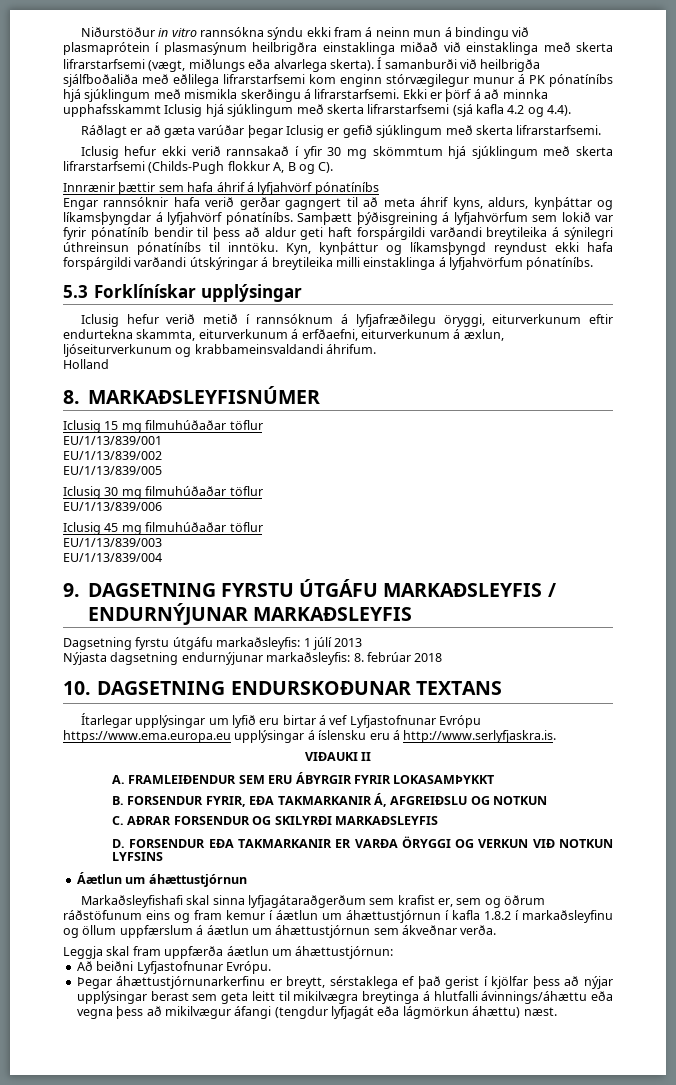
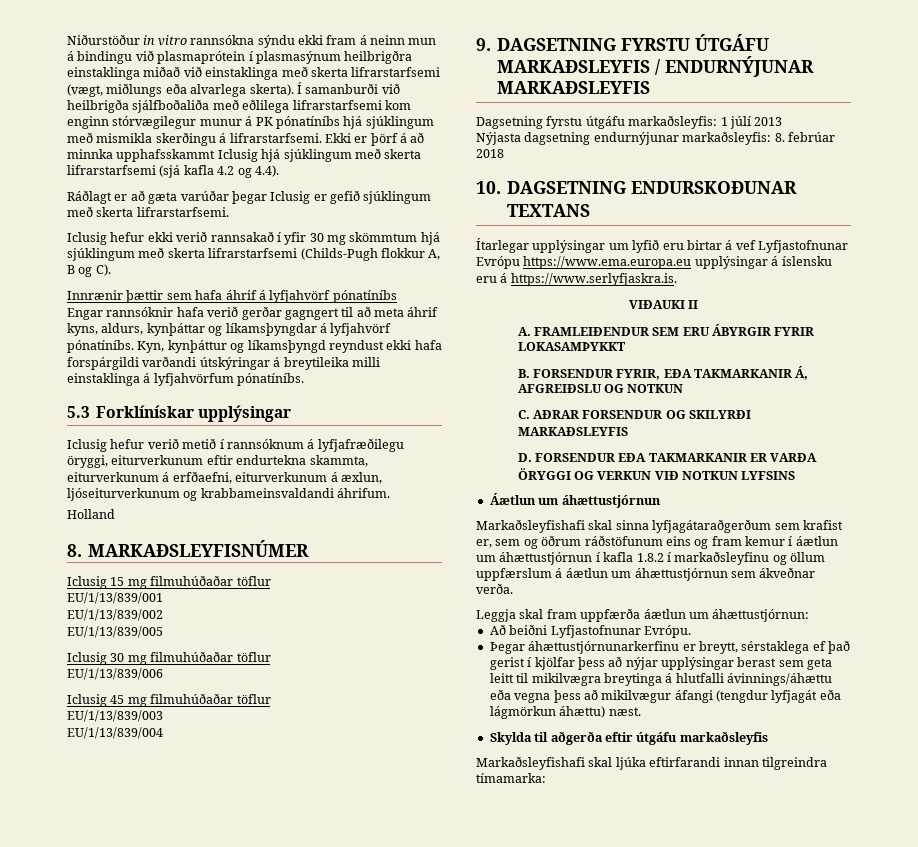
[297,212,613,225] [63,227,613,240] [63,242,278,255] Samþætt þýðisgreining á lyfjahvörfum sem lokið var fyrir pónatíníb bendir til þess að aldur geti haft forspárgildi varðandi breytileika á sýnilegri úthreinsun pónatíníbs til inntöku. -> (134, 346) none
[403,730,557,743] http://www.serlyfjaskra.is. -> [510,273,677,286] https://www.serlyfjaskra.is.
(557, 1011) none -> [489,731,768,745] [476,756,827,770] [476,773,546,783] // Skylda til aðgerða eftir útgáfu markaðsleyfis // Markaðsleyfishafi skal ljúka eftirfarandi innan tilgreindra tímamarka:

